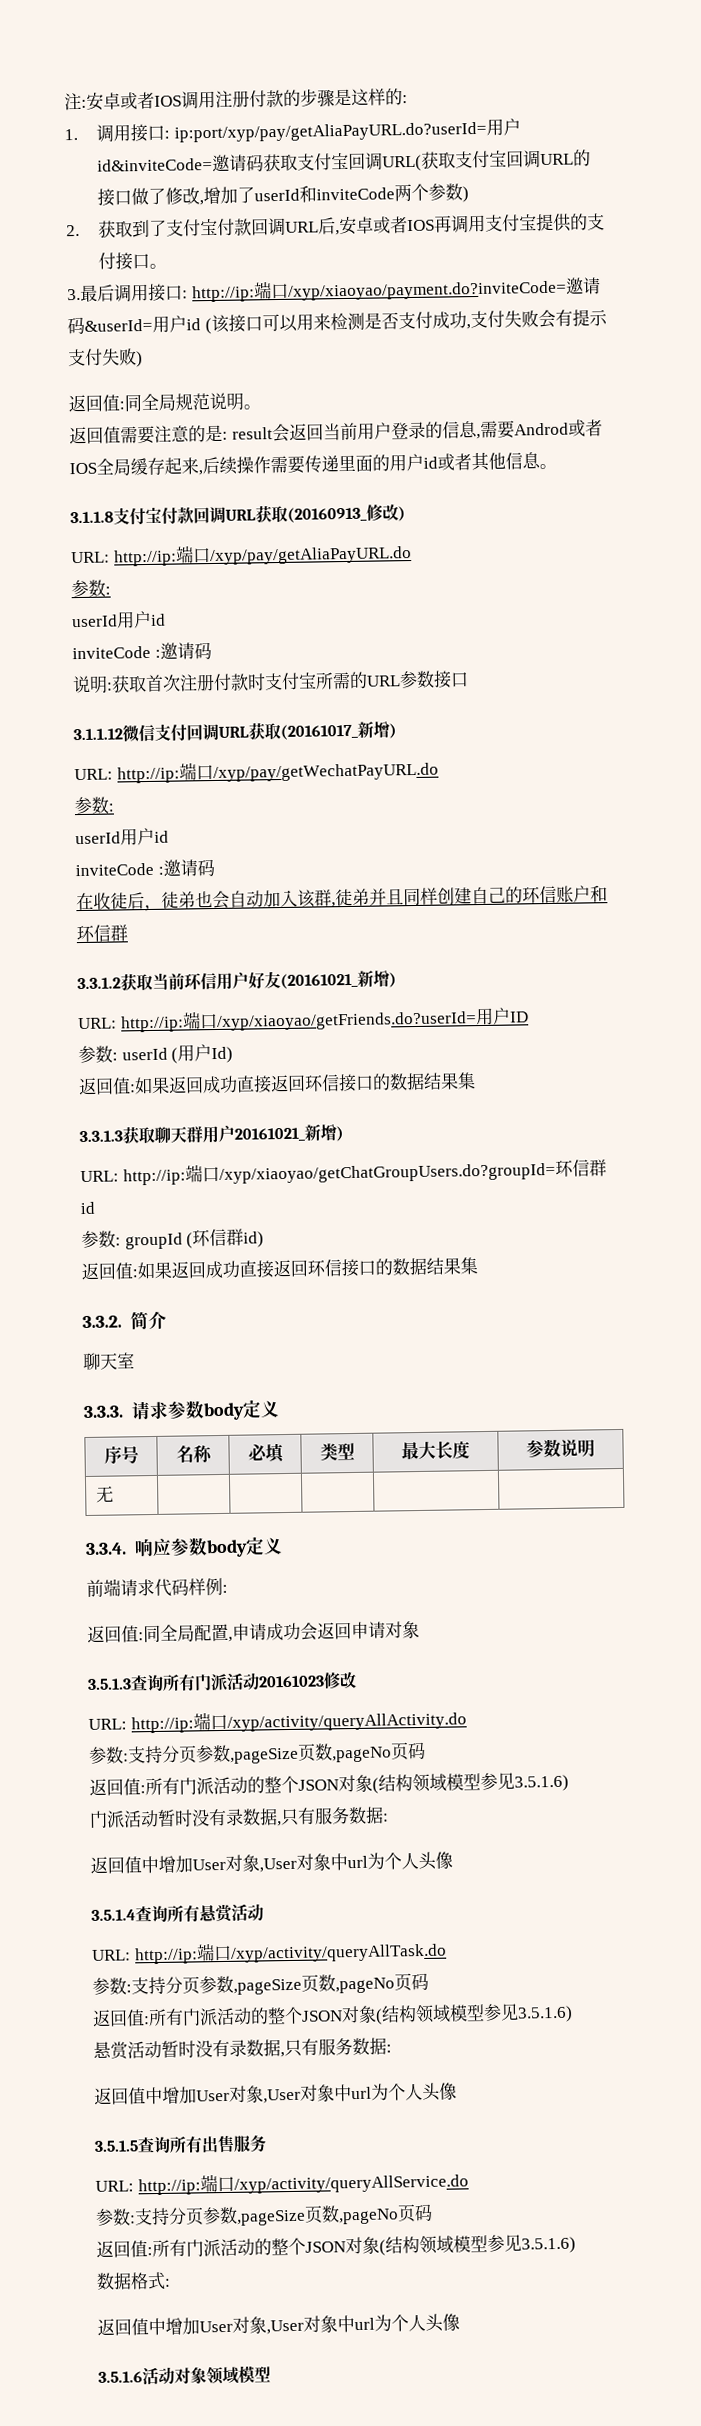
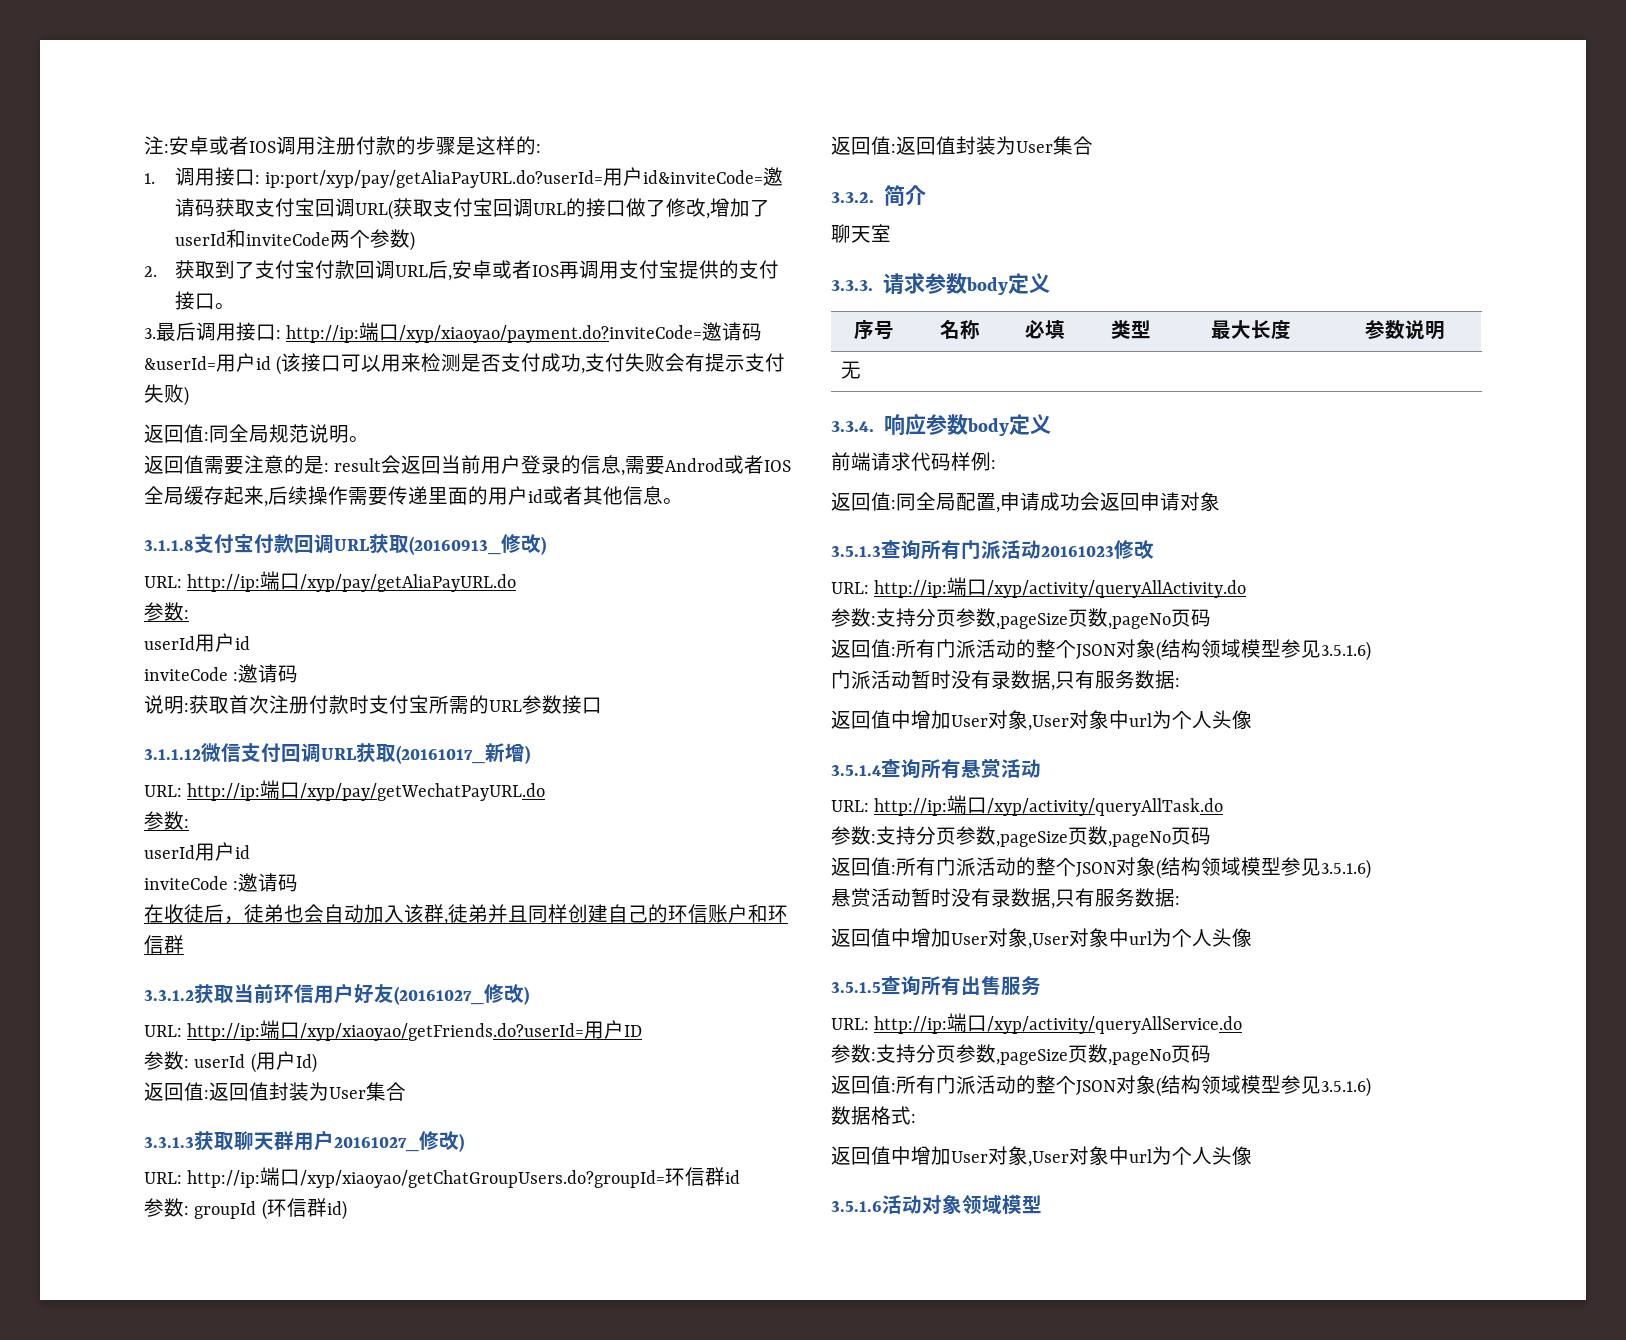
[280,970,390,990] (20161021_新增 -> [394,984,524,1005] (20161027_修改
[134,1072,476,1095] 如果返回成功直接返回环信接口的数据结果集 -> [209,1082,406,1101] 返回值封装为User集合
[234,1124,337,1142] 20161021_新增 -> [334,1131,459,1152] 20161027_修改
[137,1257,478,1280] 如果返回成功直接返回环信接口的数据结果集 -> [896,136,1093,155] 返回值封装为User集合

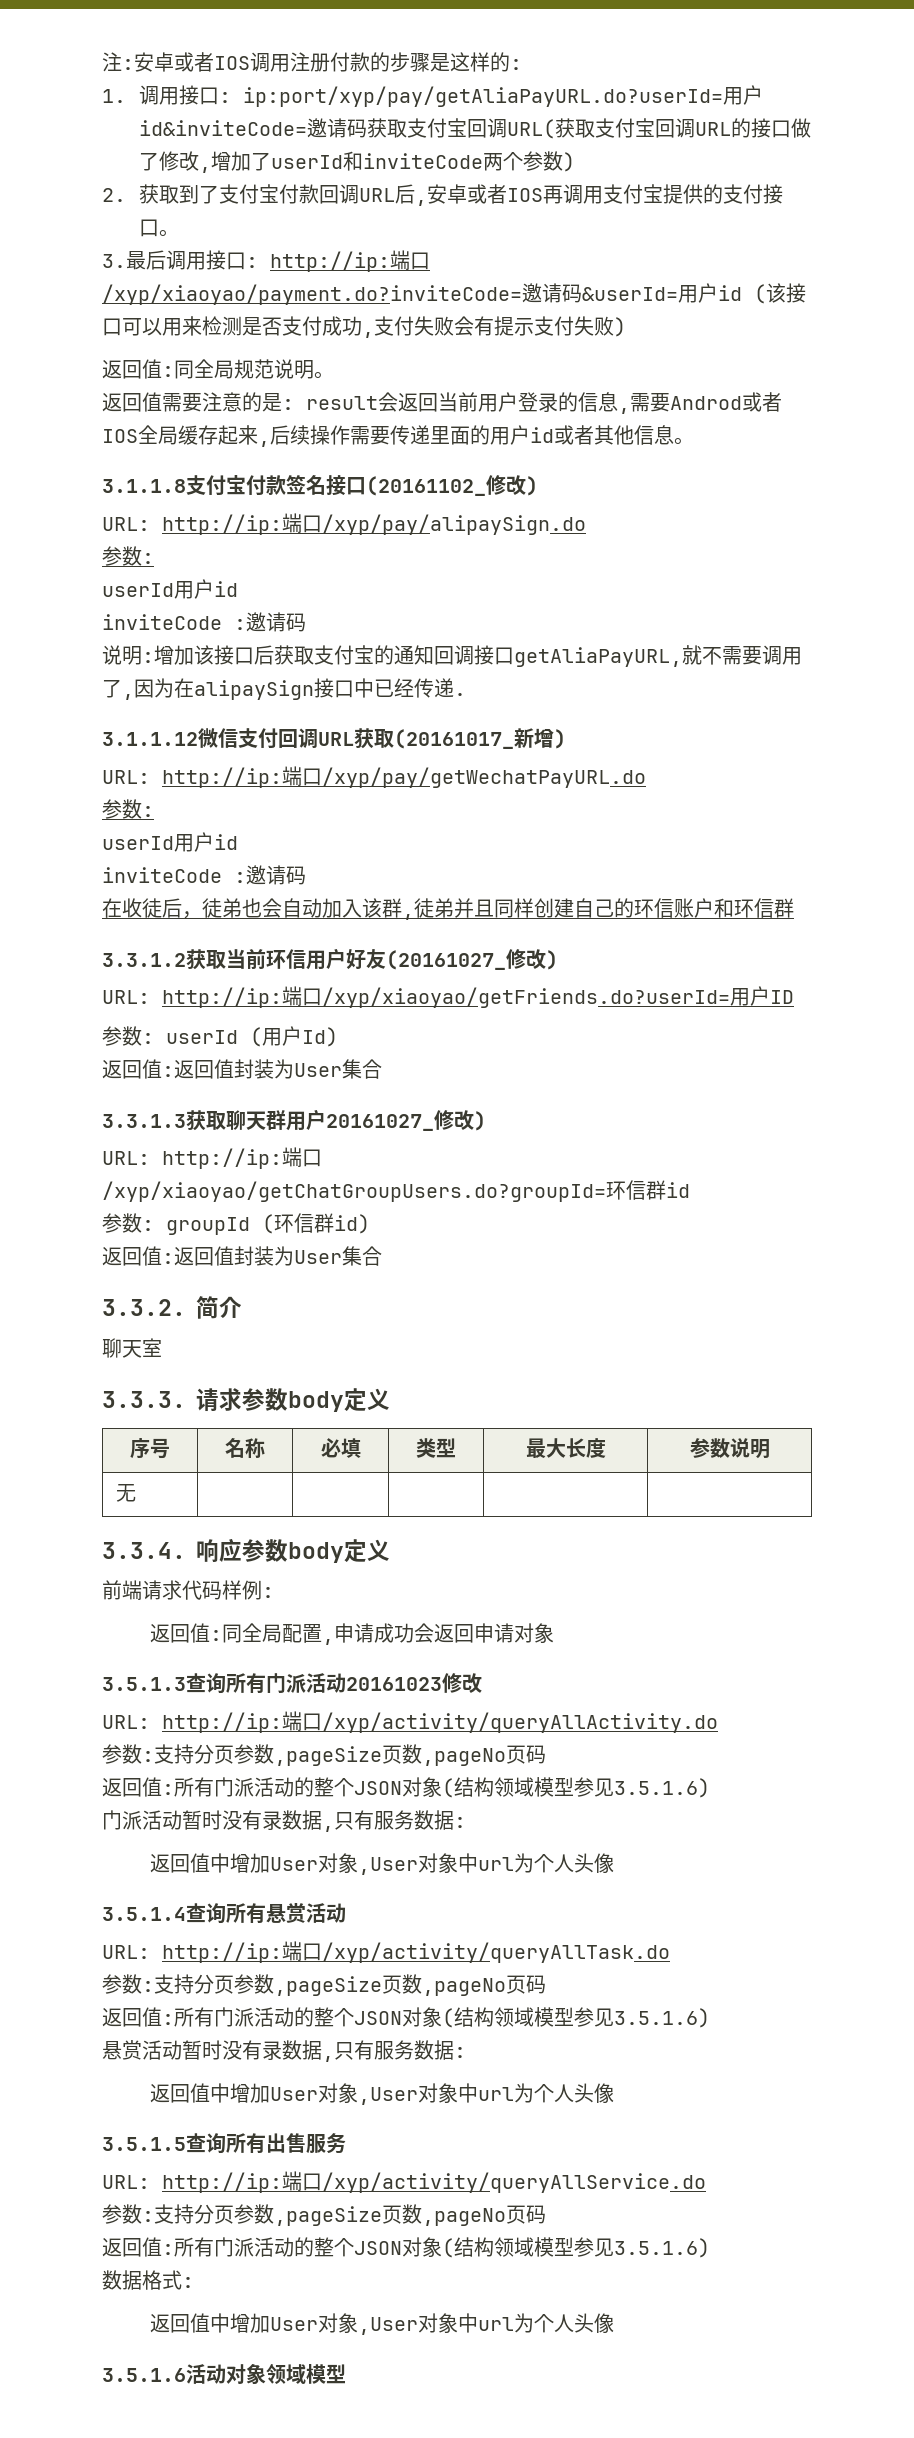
[294,534,546,555] [144,571,517,592] 回调URL获取(20160913_修改) // URL: http://ip:端口/xyp/pay/getAliaPayURL.do -> [286,475,538,496] [102,513,586,535] 签名接口(20161102_修改) // URL: http://ip:端口/xyp/pay/alipaySign.do
[189,695,602,714] 获取首次注册付款时支付宝所需的URL参数接口 -> [154,645,802,667] [102,678,466,700] 增加该接口后获取支付宝的通知回调接口getAliaPayURL,就不需要调用了,因为在alipaySign接口中已经传递.

